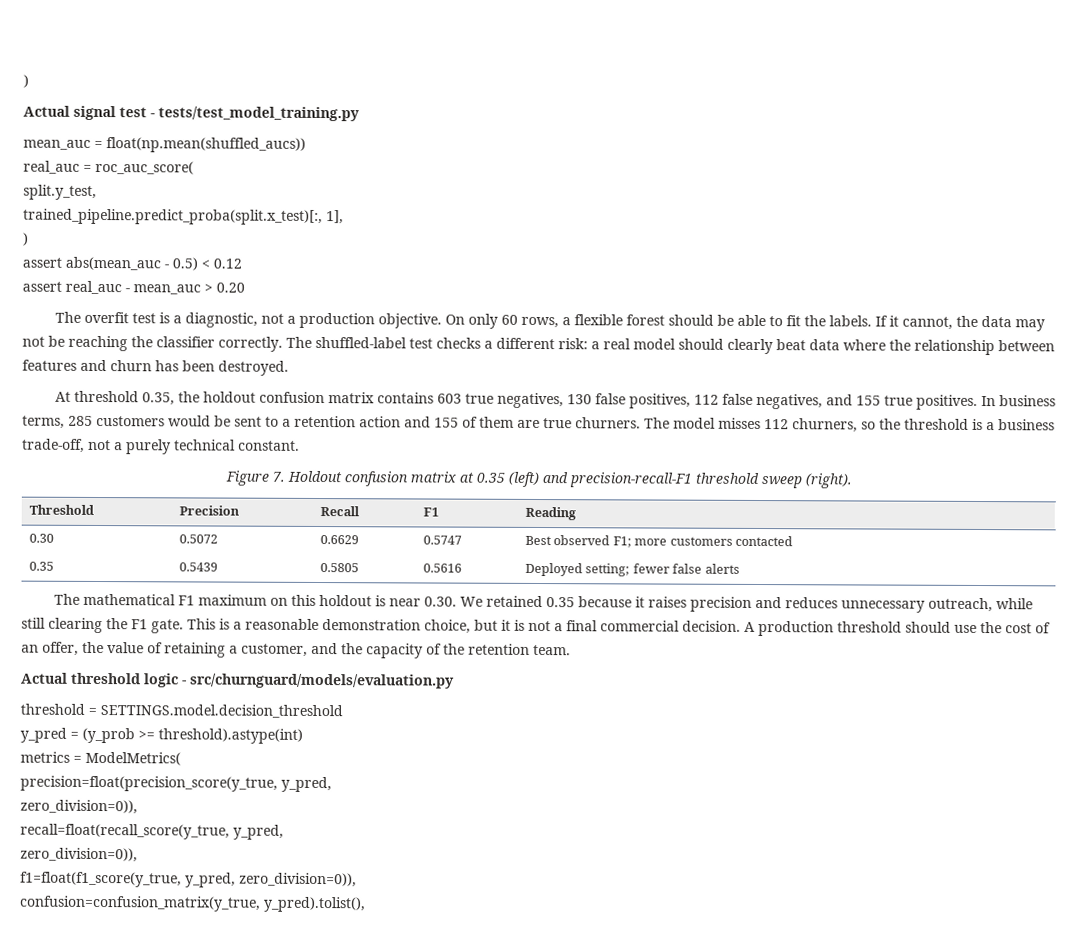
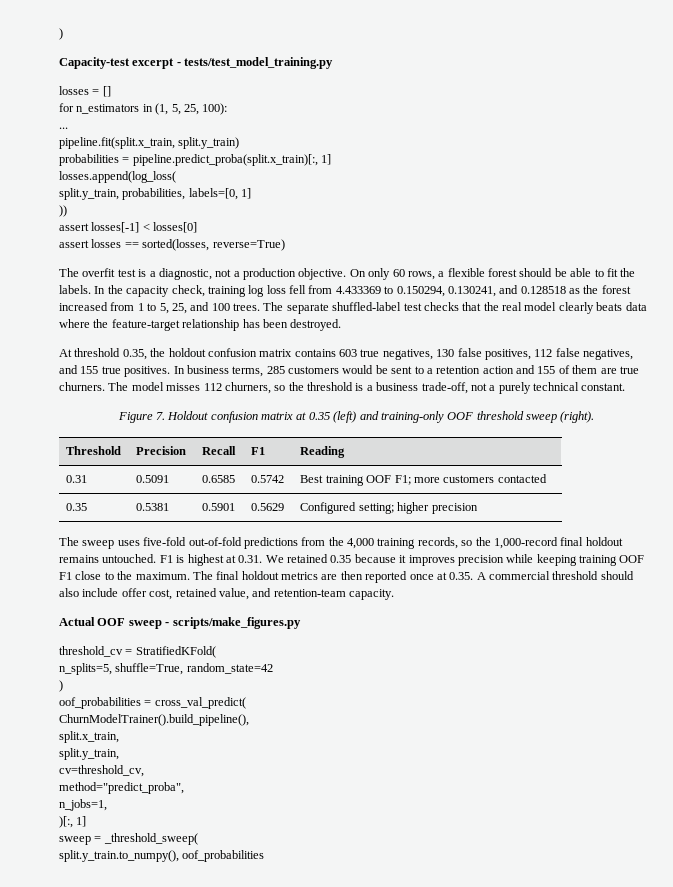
[23,74,29,88] [23,105,147,121] ) // Actual signal test -> [59,28,63,40] [59,57,175,69] ) // Capacity-test excerpt
[23,137,306,153] [23,160,194,175] [23,184,97,200] [23,208,344,226] [23,232,29,246] [22,256,242,271] [22,280,245,295] mean_auc = float(np.mean(shuffled_aucs)) // real_auc = roc_auc_score( // split.y_test, // trained_pipeline.predict_proba(split.x_test)[:, 1], // ) // assert abs(mean_auc - 0.5) < 0.12 // assert real_auc - mean_auc > 0.20 -> [59,86,111,97] [59,103,228,115] [59,127,68,129] [59,137,240,149] [59,154,332,166] [59,171,176,183] [59,188,252,200] [59,205,67,217] [59,222,198,233] [59,239,285,251] losses = [] // for n_estimators in (1, 5, 25, 100): // ... // pipeline.fit(split.x_train, split.y_train) // probabilities = pipeline.predict_proba(split.x_train)[:, 1] // losses.append(log_loss( // split.y_train, probabilities, labels=[0, 1] // )) // assert losses[-1] < losses[0] // assert losses == sorted(losses, reverse=True)
[875,315,1046,332] [22,335,1055,356] [22,359,152,372] If it cannot, the data may not be reaching the classifier correctly. The shuffled-label test checks a different risk: a real model should clearly beat data where the relationship between features and churn -> [94,285,631,297] [59,302,647,314] [59,319,240,331] In the capacity check, training log loss fell from 4.433369 to 0.150294, 0.130241, and 0.128518 as the forest increased from 1 to 5, 25, and 100 trees. The separate shuffled-label test checks that the real model clearly beats data where the feature-target relationship
[568,472,692,488] precision-recall-F1 -> [380,411,474,423] training-only OOF
[29,533,55,543] [179,534,219,544] [320,535,360,545] [423,535,463,545] 0.30 | 0.5072 | 0.6629 | 0.5747 -> [66,475,88,483] [136,475,170,483] [202,475,236,483] [251,475,285,483] 0.31 | 0.5091 | 0.6585 | 0.5742
[553,535,611,546] observed -> [325,475,392,486] training OOF
[179,562,219,572] [320,563,360,573] [423,563,463,573] [525,562,740,577] [54,593,458,607] 0.5439 | 0.5805 | 0.5616 | Deployed setting; fewer false alerts // The mathematical F1 maximum on this holdout is near 0.30. -> [136,503,170,511] [202,503,236,511] [251,503,285,511] [300,502,478,514] [59,537,623,549] [59,554,263,566] 0.5381 | 0.5901 | 0.5629 | Configured setting; higher precision // The sweep uses five-fold out-of-fold predictions from the 4,000 training records, so the 1,000-record final holdout remains untouched. F1 is highest at 0.31.
[648,596,1034,613] [21,617,1051,637] [21,641,571,659] [21,672,455,689] [20,703,343,719] [20,727,303,744] [20,751,181,766] [20,775,332,793] [20,799,138,815] [20,823,284,840] [20,847,138,863] [20,871,357,888] [19,895,366,913] raises precision and reduces unnecessary outreach, while still clearing the F1 gate. This is a reasonable demonstration choice, but it is not a final commercial decision. A production threshold should use the cost of an offer, the value of retaining a customer, and the capacity of the retention team. // Actual threshold logic - src/churnguard/models/evaluation.py // threshold = SETTINGS.model.decision_threshold // y_pred = (y_prob >= threshold).astype(int) // metrics = ModelMetrics( // precision=float(precision_score(y_true, y_pred, // zero_division=0)), // recall=float(recall_score(y_true, y_pred, // zero_division=0)), // f1=float(f1_score(y_true, y_pred, zero_division=0)), // confusion=confusion_matrix(y_true, y_pred).tolist(), -> [408,554,645,566] [59,571,634,583] [59,588,394,600] [59,617,301,629] [59,646,216,658] [59,663,273,675] [59,680,63,692] [59,697,246,709] [59,714,249,726] [59,731,119,743] [59,748,119,760] [59,765,144,777] [59,782,184,794] [59,799,107,811] [59,816,87,828] [59,833,198,845] [59,850,265,862] improves precision while keeping training OOF F1 close to the maximum. The final holdout metrics are then reported once at 0.35. A commercial threshold should also include offer cost, retained value, and retention-team capacity. // Actual OOF sweep - scripts/make_figures.py // threshold_cv = StratifiedKFold( // n_splits=5, shuffle=True, random_state=42 // ) // oof_probabilities = cross_val_predict( // ChurnModelTrainer().build_pipeline(), // split.x_train, // split.y_train, // cv=threshold_cv, // method="predict_proba", // n_jobs=1, // )[:, 1] // sweep = _threshold_sweep( // split.y_train.to_numpy(), oof_probabilities

